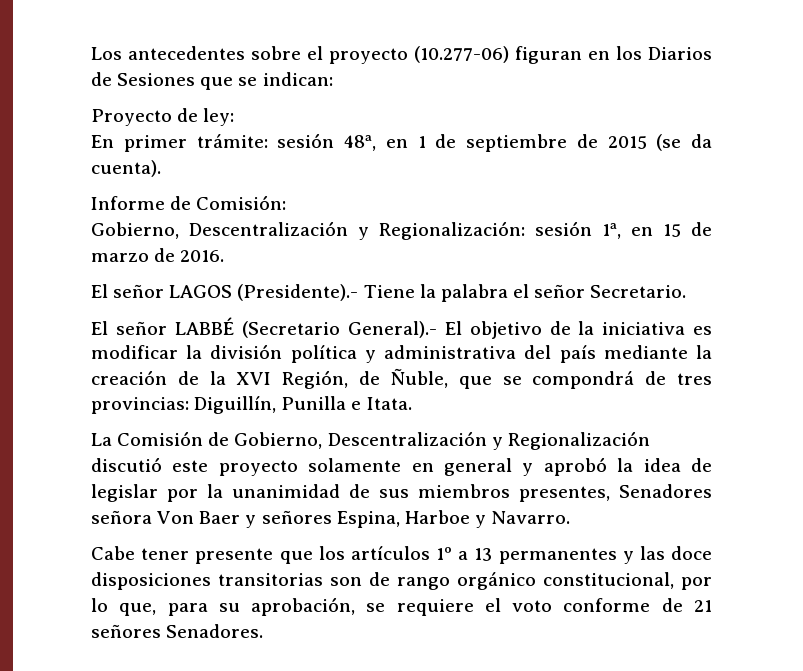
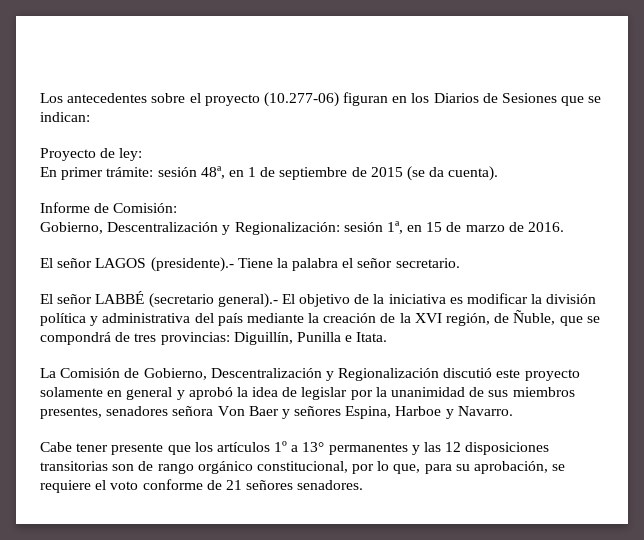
[237,284,359,301] (Presidente).- -> [150,257,234,272] (presidente).-
[590,285,687,298] Secretario. -> [395,258,460,268] secretario.
[242,321,438,338] (Secretario General).- -> [148,293,278,308] (secretario general).-
[282,370,349,389] Región, -> [446,313,491,326] región,
[619,484,712,498] Senadores -> [106,406,169,416] senadores
[474,548,493,561] 13 -> [302,442,325,452] 13°
[670,546,712,560] doce -> [445,442,462,452] 12
[166,624,264,638] Senadores. -> [297,480,364,490] senadores.

